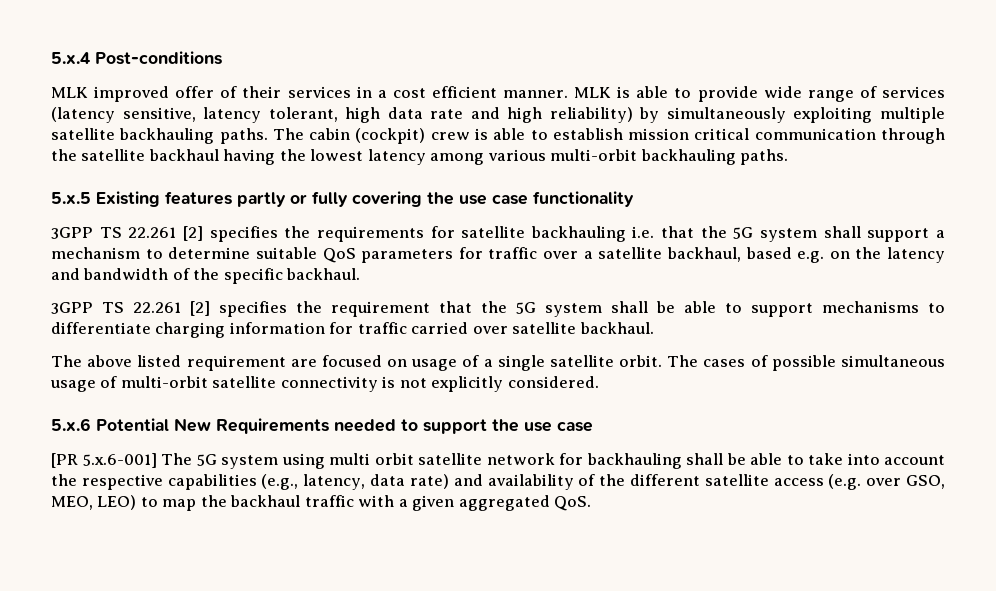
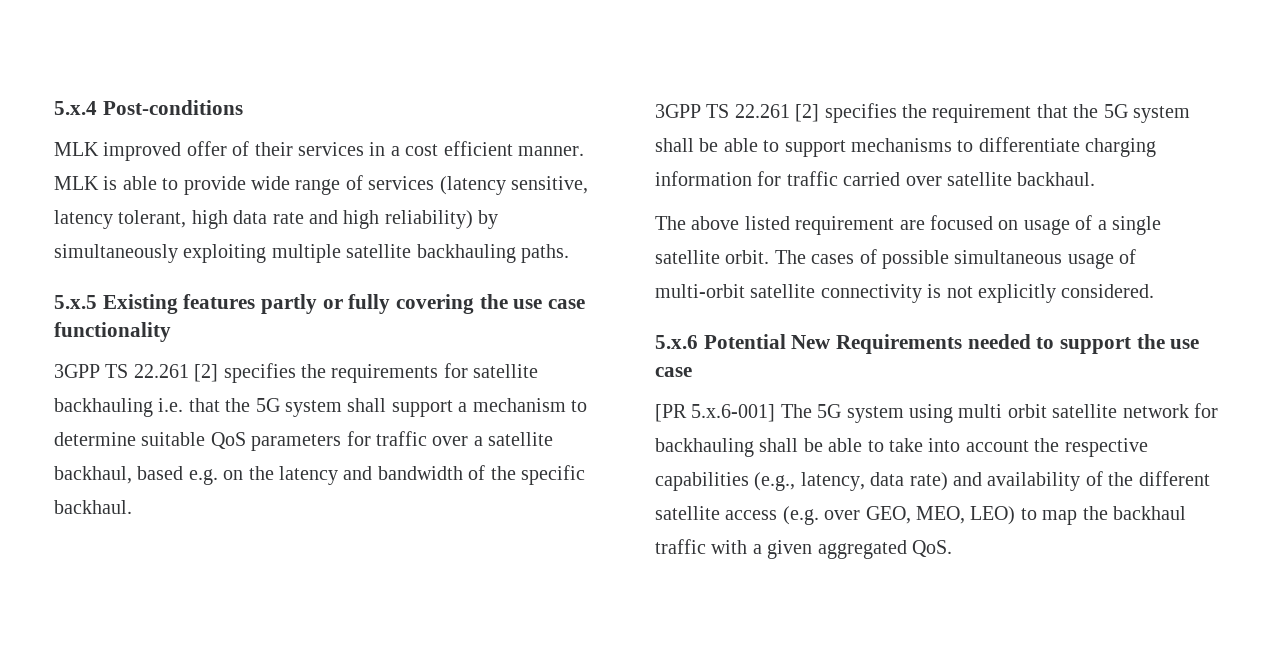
[272,128,946,144] [51,149,789,165] The cabin (cockpit) crew is able to establish mission critical communication through the satellite backhaul having the lowest latency among various multi-orbit backhauling paths. -> (569, 253) none
[906,475,945,489] GSO, -> [865,506,911,524] GEO,

